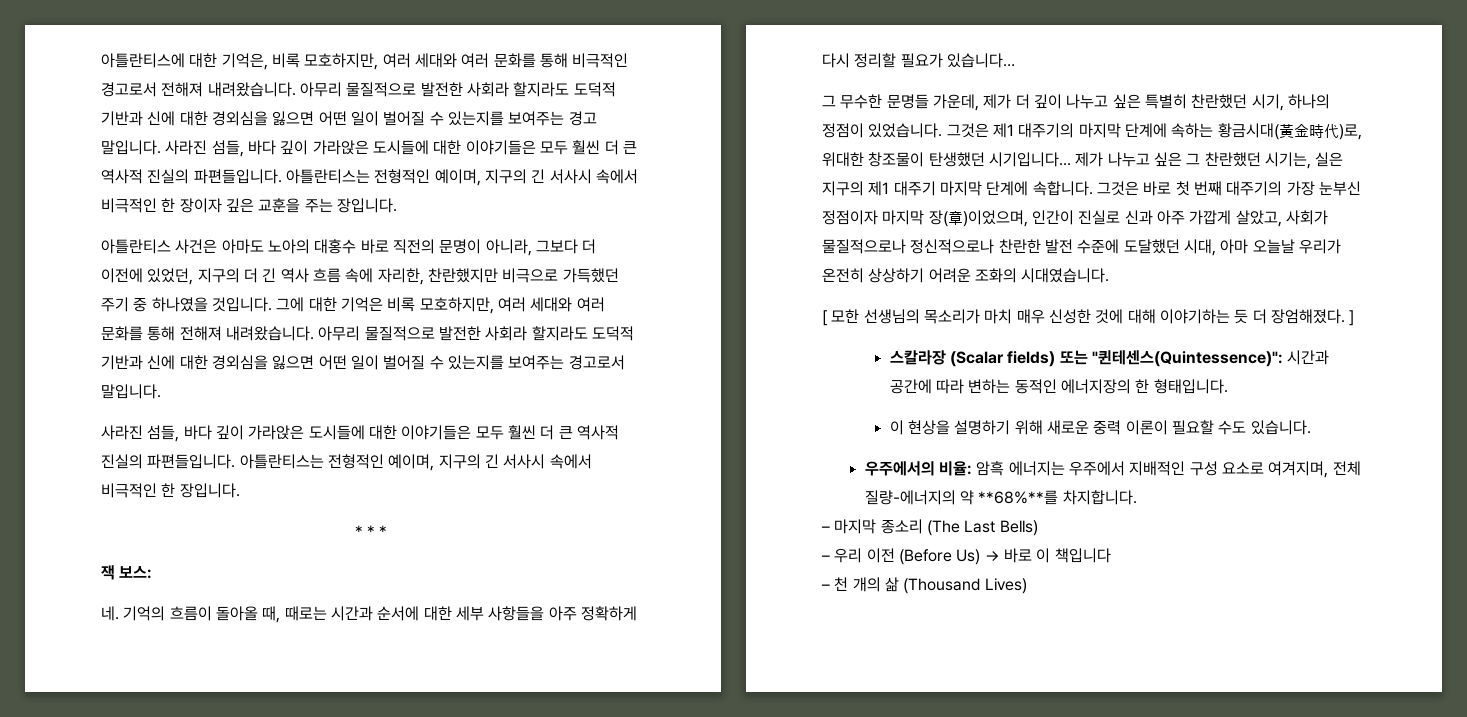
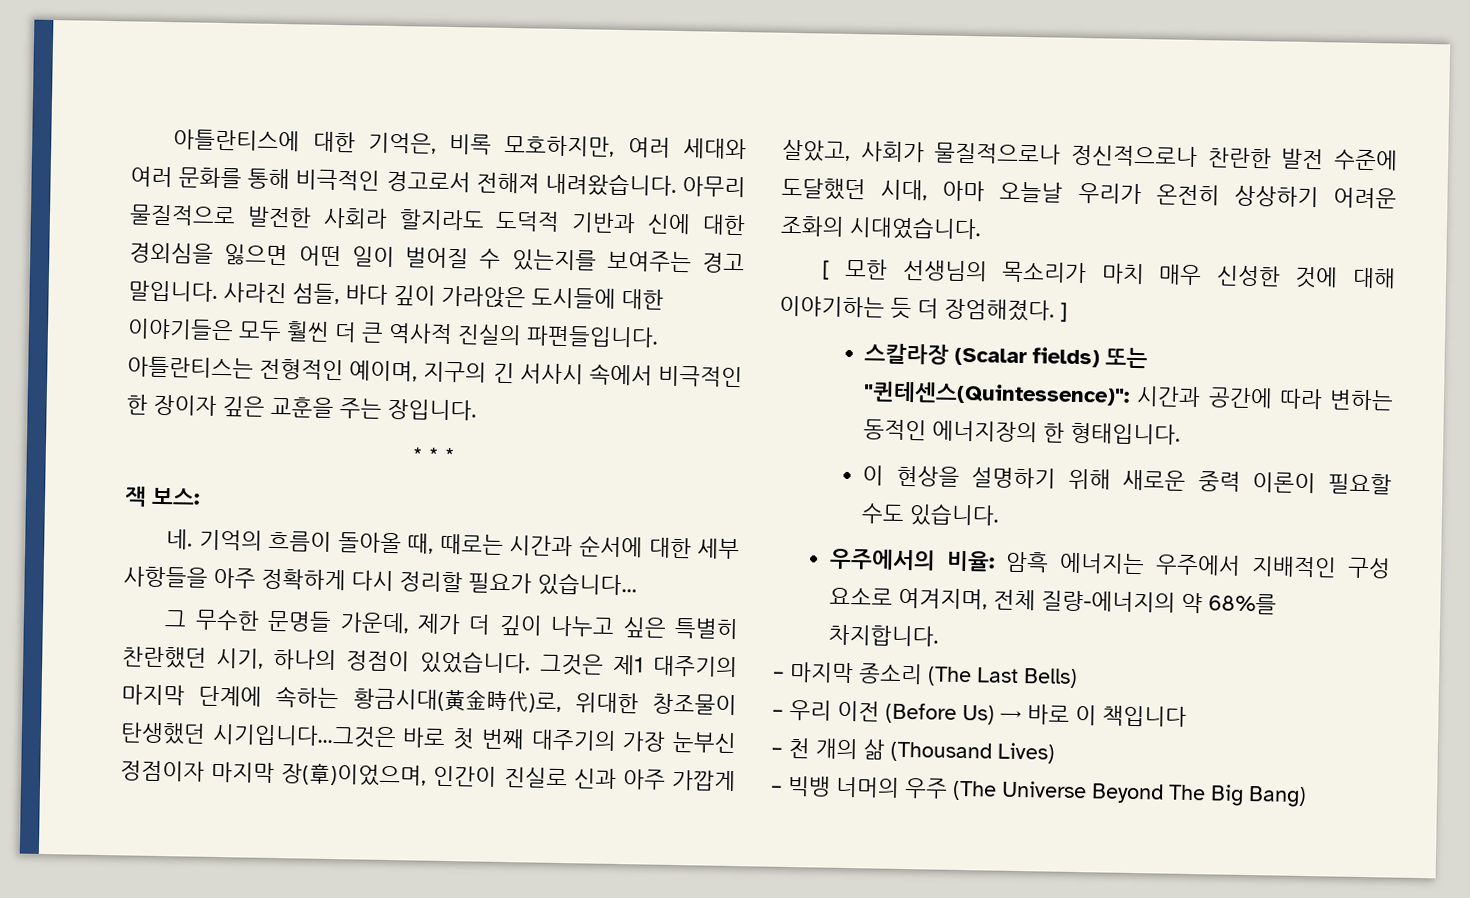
[101,239,597,256] [101,268,619,285] [101,297,605,314] [101,326,634,341] [101,355,625,370] [101,384,161,399] [101,425,619,442] [101,454,592,471] [101,483,240,498] // 아틀란티스 사건은 아마도 노아의 대홍수 바로 직전의 문명이 아니라, 그보다 더 이전에 있었던, 지구의 더 긴 역사 흐름 속에 자리한, 찬란했지만 비극으로 가득했던 주기 중 하나였을 것입니다. 그에 대한 기억은 비록 모호하지만, 여러 세대와 여러 문화를 통해 전해져 내려왔습니다. 아무리 물질적으로 발전한 사회라 할지라도 도덕적 기반과 신에 대한 경외심을 잃으면 어떤 일이 벌어질 수 있는지를 보여주는 경고로서 말입니다. // 사라진 섬들, 바다 깊이 가라앉은 도시들에 대한 이야기들은 모두 훨씬 더 큰 역사적 진실의 파편들입니다. 아틀란티스는 전형적인 예이며, 지구의 긴 서사시 속에서 비극적인 한 장입니다. -> (477, 409) none
[988,152,1344,169] [822,181,1139,196] 시기입니다... 제가 나누고 싶은 그 찬란했던 시기는, 실은 지구의 제1 대주기 마지막 단계에 속합니다. 그것은 -> [211,723,397,749] 시기입니다...그것은
[978,490,1059,505] **68%**를 -> [1208,593,1278,615] 68%를
(1027, 586) none -> [771,775,1307,808] // – 빅뱅 너머의 우주 (The Universe Beyond The Big Bang)

